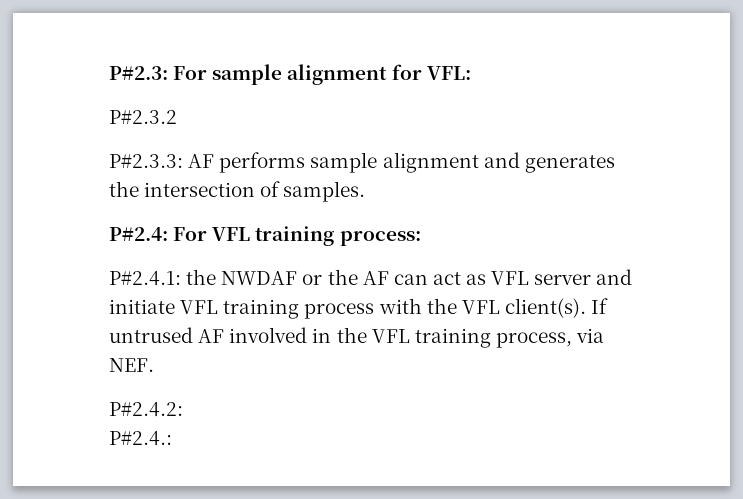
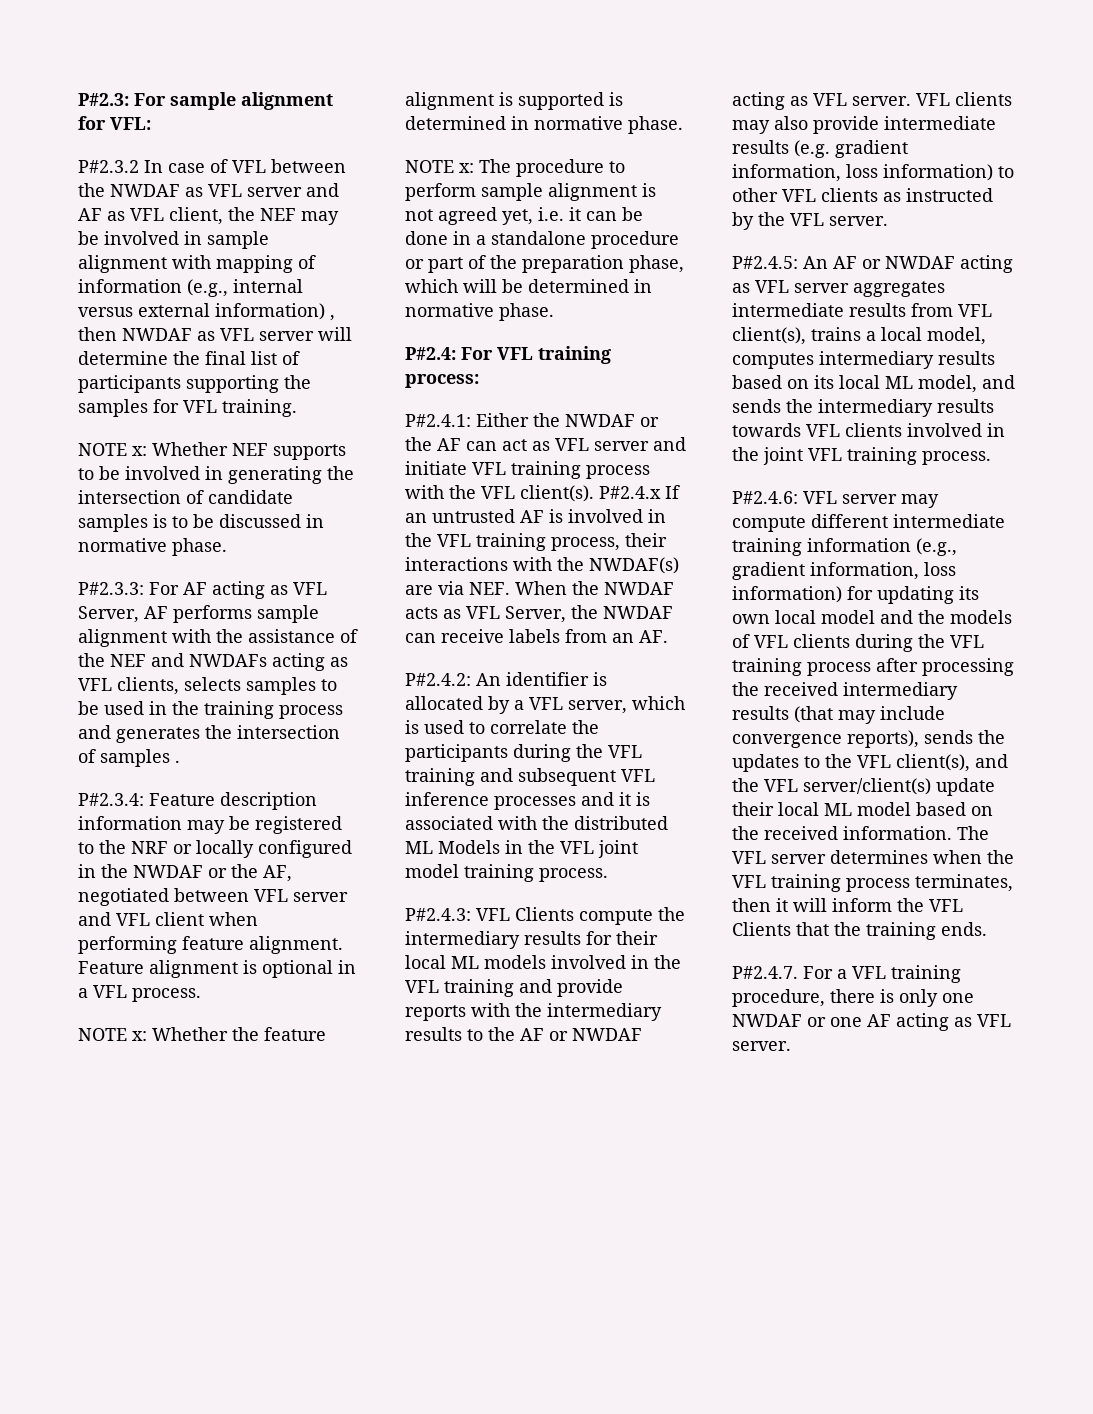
[109,152,479,173] // P#2.3.3: AF performs sample alignment -> [144,159,346,173] [78,183,339,197] [78,207,339,225] [78,231,269,249] [78,255,316,273] [78,279,303,297] [78,303,335,321] [78,327,352,341] [78,351,300,365] [78,375,311,393] [78,399,297,417] [78,442,346,460] [78,466,354,484] [78,490,293,504] [78,514,324,532] [78,538,227,556] [78,581,327,599] [78,605,319,623] [78,629,358,647] [78,653,348,671] [78,677,337,695] [78,701,343,719] In case of VFL between the NWDAF as VFL server and AF as VFL client, the NEF may be involved in sample alignment with mapping of information (e.g., internal versus external information) , then NWDAF as VFL server will determine the final list of participants supporting the samples for VFL training. // NOTE x: Whether NEF supports to be involved in generating the intersection of candidate samples is to be discussed in normative phase. // P#2.3.3: For AF acting as VFL Server, AF performs sample alignment with the assistance of the NEF and NWDAFs acting as VFL clients, selects samples to be used in the training process
[283,181,366,202] samples. -> [100,749,180,767] [78,792,317,810] [78,816,342,834] [78,840,352,858] [78,864,292,882] [78,888,348,906] [78,912,258,926] [78,936,343,954] [78,960,356,978] [78,985,201,1002] [78,1027,326,1041] [405,92,623,110] [405,116,683,134] [405,159,625,177] [405,183,656,201] [405,207,643,225] [405,231,679,249] [405,255,684,273] [405,279,652,293] [405,303,554,321] samples . // P#2.3.4: Feature description information may be registered to the NRF or locally configured in the NWDAF or the AF, negotiated between VFL server and VFL client when performing feature alignment. Feature alignment is optional in a VFL process. // NOTE x: Whether the feature alignment is supported is determined in normative phase. // NOTE x: The procedure to perform sample alignment is not agreed yet, i.e. it can be done in a standalone procedure or part of the preparation phase, which will be determined in normative phase.
(181, 278) none -> [476,413,529,427] Either
[591,298,609,314] [109,327,225,343] If untrused AF -> [599,485,680,499] [405,509,563,523] P#2.4.x If an untrusted AF is
[576,328,605,343] [109,358,154,372] [109,402,183,417] [109,431,172,446] via NEF. // P#2.4.2: // P#2.4.: -> [625,533,667,547] [405,557,679,574] [405,581,674,595] [405,605,673,623] [405,629,668,643] [405,672,607,686] [405,696,685,714] [405,720,599,734] [405,744,642,762] [405,768,655,786] [405,792,650,810] [405,816,668,830] [405,840,638,858] [405,864,608,882] [405,907,685,925] [405,931,658,949] [405,955,681,969] [405,979,623,997] [405,1003,662,1021] [405,1027,642,1041] [732,92,1012,110] [732,116,996,134] [732,140,908,158] [732,164,1014,182] [732,188,993,202] [732,212,888,230] [732,255,1013,273] [732,280,945,297] [732,303,992,317] [732,327,986,345] [732,351,995,369] [732,375,1015,393] [732,399,994,417] [732,423,1005,437] [732,447,991,465] [732,491,939,508] [732,514,1005,532] [732,538,957,556] [732,562,956,580] [732,586,979,604] [732,610,1012,624] [732,634,984,652] [732,658,1014,676] [732,682,958,700] [732,706,945,724] [732,730,1005,748] [732,754,1008,772] [732,778,995,796] [732,802,993,816] [732,826,989,840] [732,850,1014,864] [732,874,1013,892] [732,898,963,912] [732,922,987,940] [732,965,961,983] [732,989,974,1007] [732,1013,1011,1031] [732,1041,791,1051] their interactions with the NWDAF(s) are via NEF. When the NWDAF acts as VFL Server, the NWDAF can receive labels from an AF. // P#2.4.2: An identifier is allocated by a VFL server, which is used to correlate the participants during the VFL training and subsequent VFL inference processes and it is associated with the distributed ML Models in the VFL joint model training process. // P#2.4.3: VFL Clients compute the intermediary results for their local ML models involved in the VFL training and provide reports with the intermediary results to the AF or NWDAF acting as VFL server. VFL clients may also provide intermediate results (e.g. gradient information, loss information) to other VFL clients as instructed by the VFL server. // P#2.4.5: An AF or NWDAF acting as VFL server aggregates intermediate results from VFL client(s), trains a local model, computes intermediary results based on its local ML model, and sends the intermediary results towards VFL clients involved in the joint VFL training process. // P#2.4.6: VFL server may compute different intermediate training information (e.g., gradient information, loss information) for updating its own local model and the models of VFL clients during the VFL training process after processing the received intermediary results (that may include convergence reports), sends the updates to the VFL client(s), and the VFL server/client(s) update their local ML model based on the received information. The VFL server determines when the VFL training process terminates, then it will inform the VFL Clients that the training ends. // P#2.4.7. For a VFL training procedure, there is only one NWDAF or one AF acting as VFL server.

